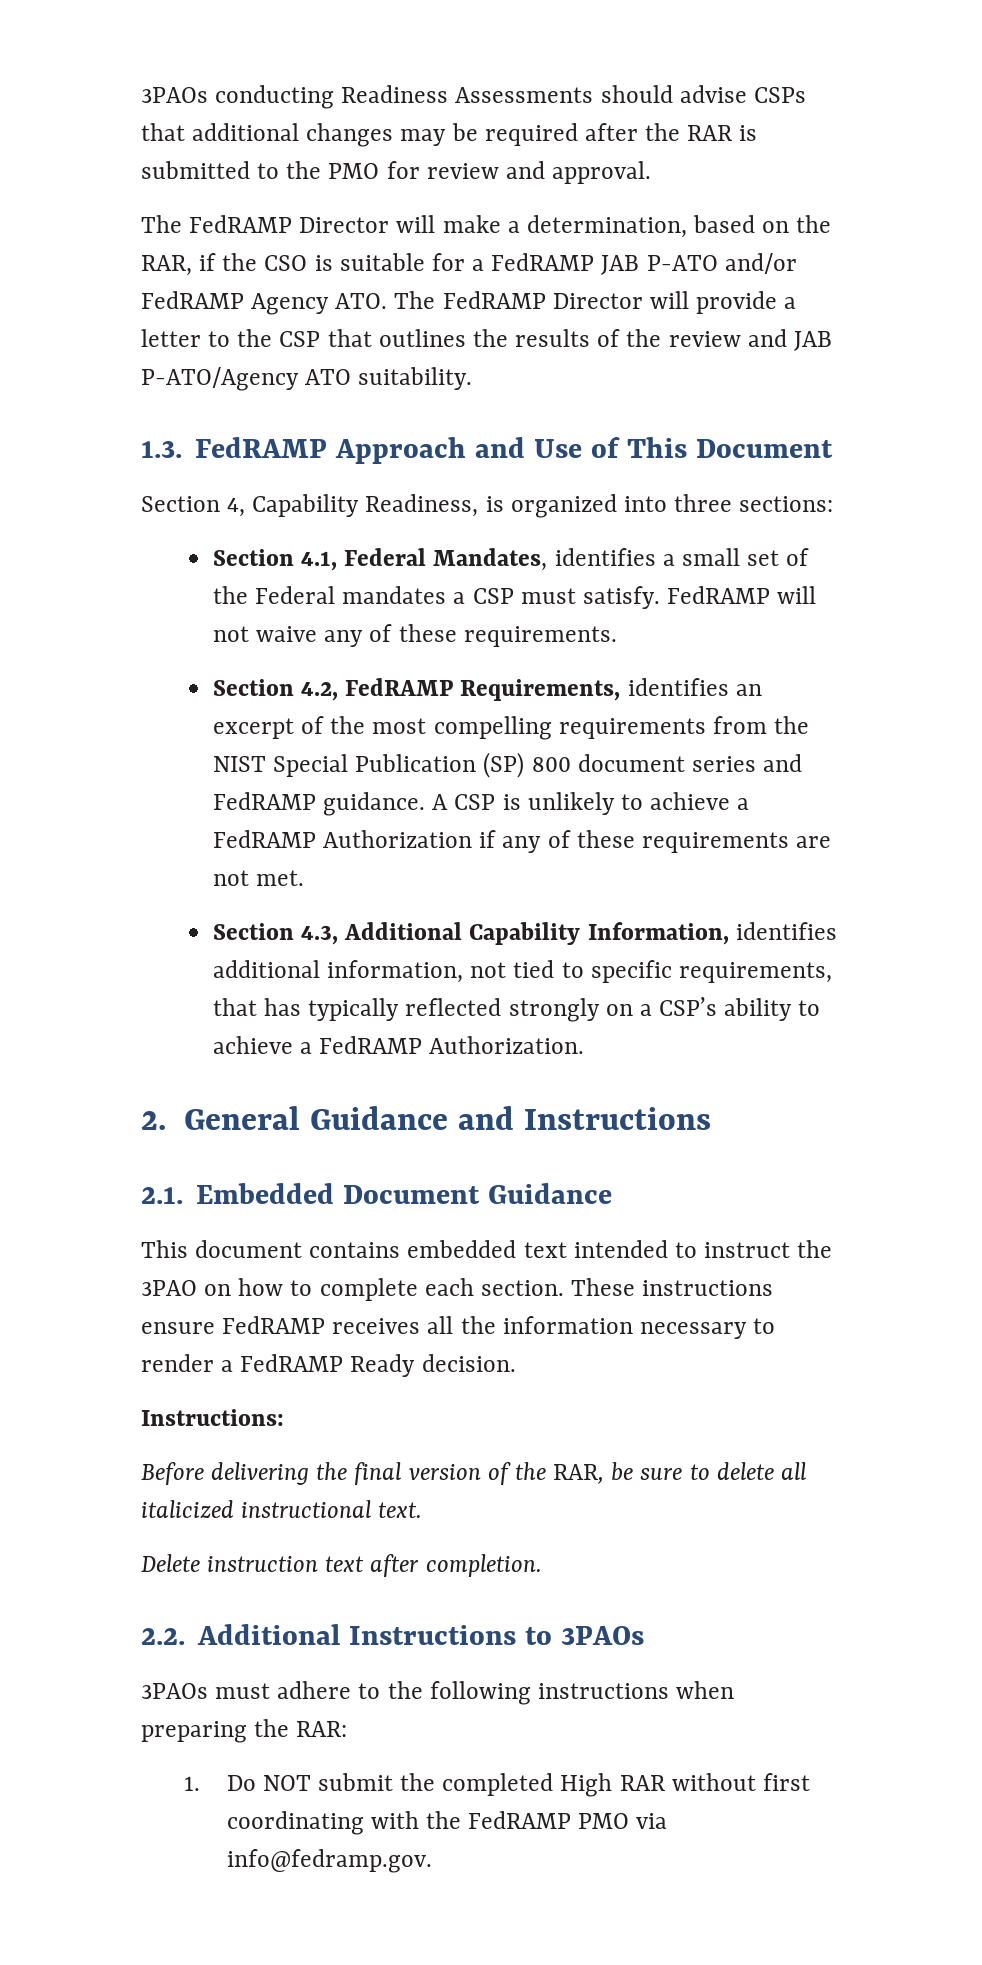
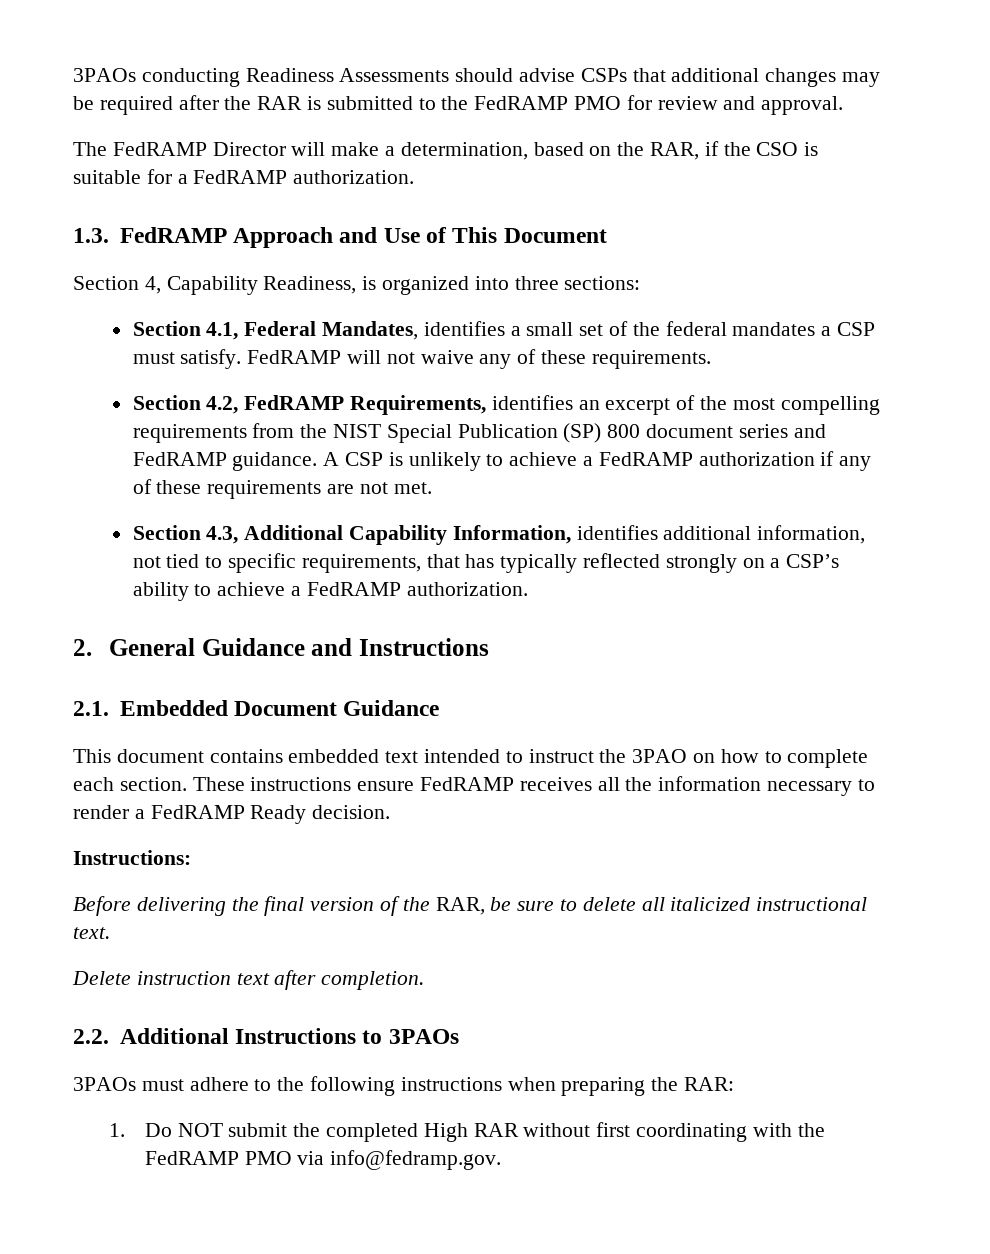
(322, 170) none -> [474,96,569,110] FedRAMP
[601,253,797,275] [141,291,797,315] [141,329,832,351] [141,367,473,391] JAB P-ATO and/or FedRAMP Agency ATO. The FedRAMP Director will provide a letter to the CSP that outlines the results of the review and JAB P-ATO/Agency ATO suitability. -> [293,170,415,184] authorization.
[255,586,336,604] Federal -> [665,321,727,336] federal
[323,830,473,848] Authorization -> [698,452,815,466] authorization
[429,1036,585,1054] Authorization. -> [406,582,528,596] authorization.

